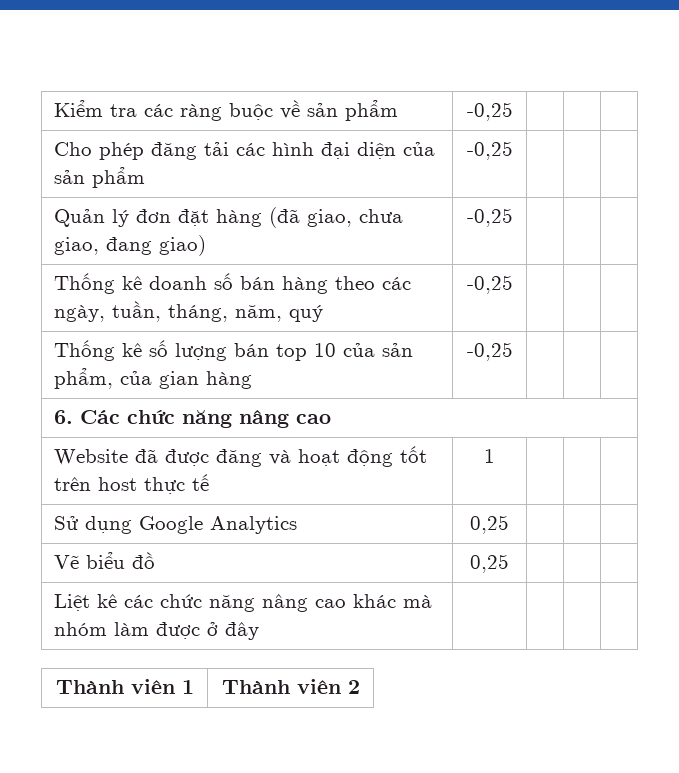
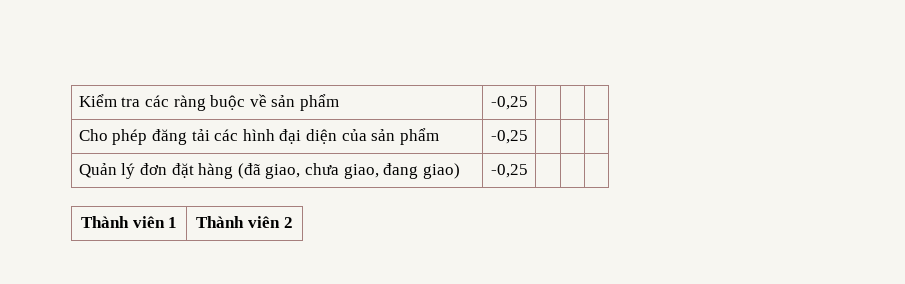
[54,273,412,294] [54,301,324,322] [466,275,513,294] [54,340,414,361] [54,368,253,389] [466,342,513,361] [54,410,332,428] [54,446,428,467] [54,474,210,494] [484,449,495,463] [54,516,298,534] [470,515,509,534] [54,552,156,569] [470,554,509,573] [54,594,433,612] [54,622,260,640] // Thống kê doanh số bán hàng theo các ngày, tuần, tháng, năm, quý | -0,25 | | | // Thống kê số lượng bán top 10 của sản phẩm, của gian hàng | -0,25 | | | // 6. Các chức năng nâng cao // Website đã được đăng và hoạt động tốt trên host thực tế | 1 | | | // Sử dụng Google Analytics | 0,25 | | | // Vẽ biểu đồ | 0,25 | | | // Liệt kê các chức năng nâng cao khác mà nhóm làm được ở đây | | | | -> (528, 171) none

